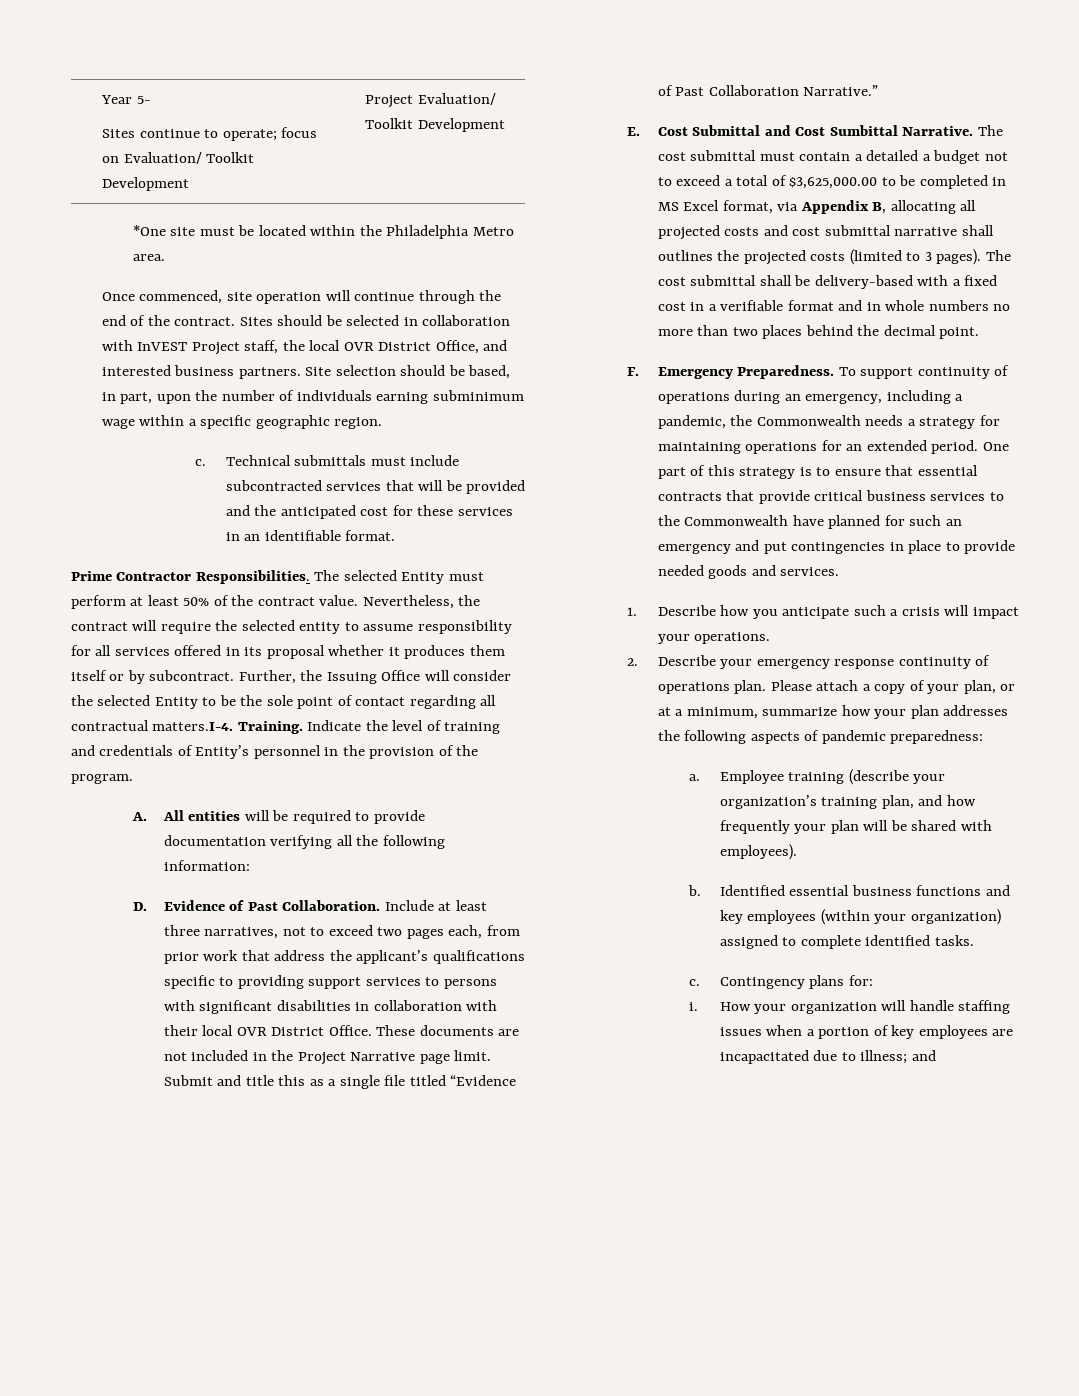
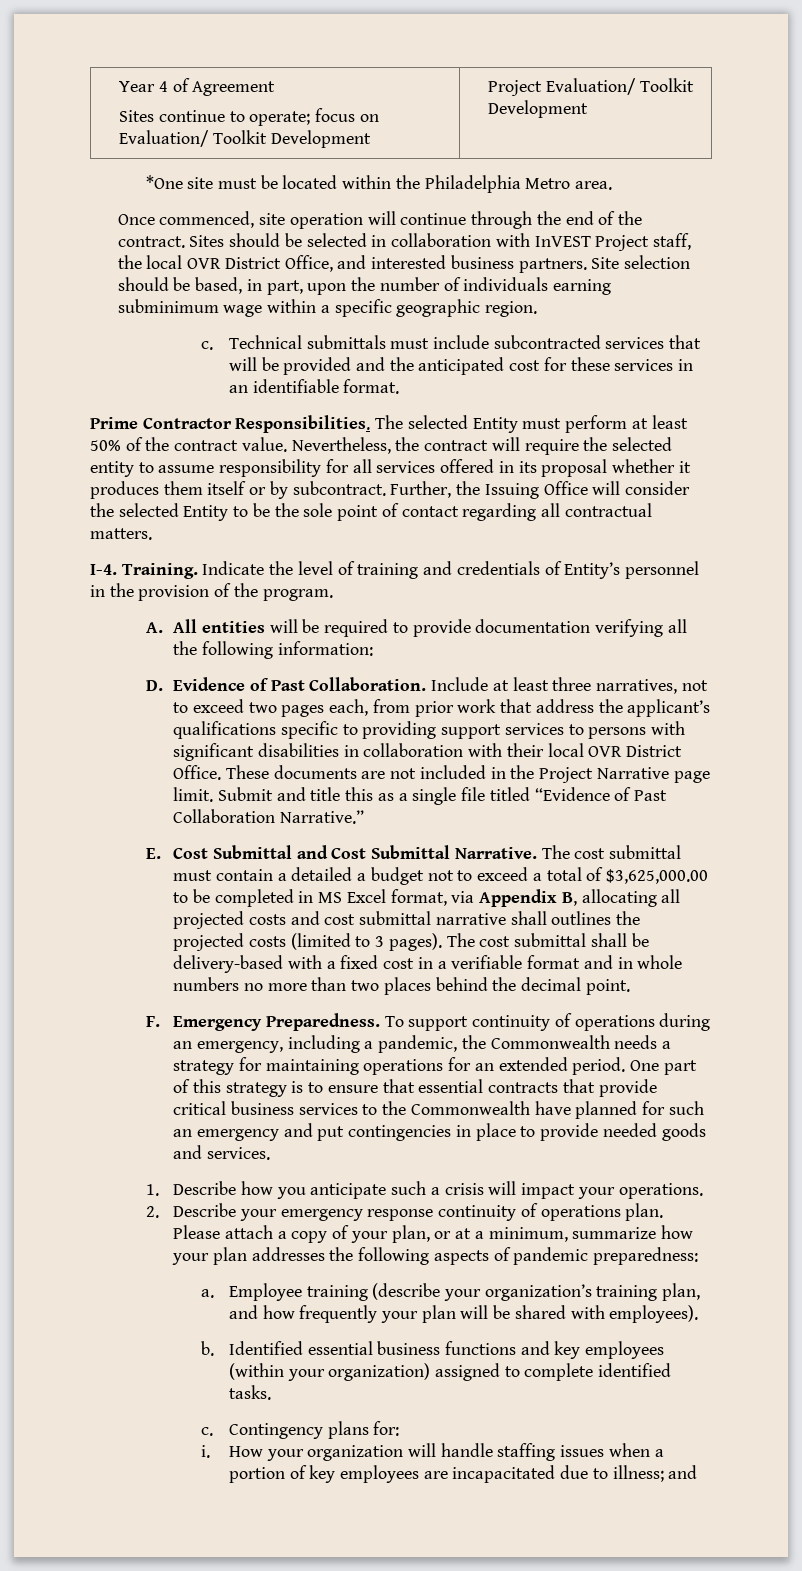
[136,96,151,104] 5- -> [158,78,276,96] 4 of Agreement
[152,722,234,731] matters.I-4. -> [90,528,152,540] [90,564,117,575] matters. // I-4.
[829,125,898,136] Sumbittal -> [371,845,451,859] Submittal

